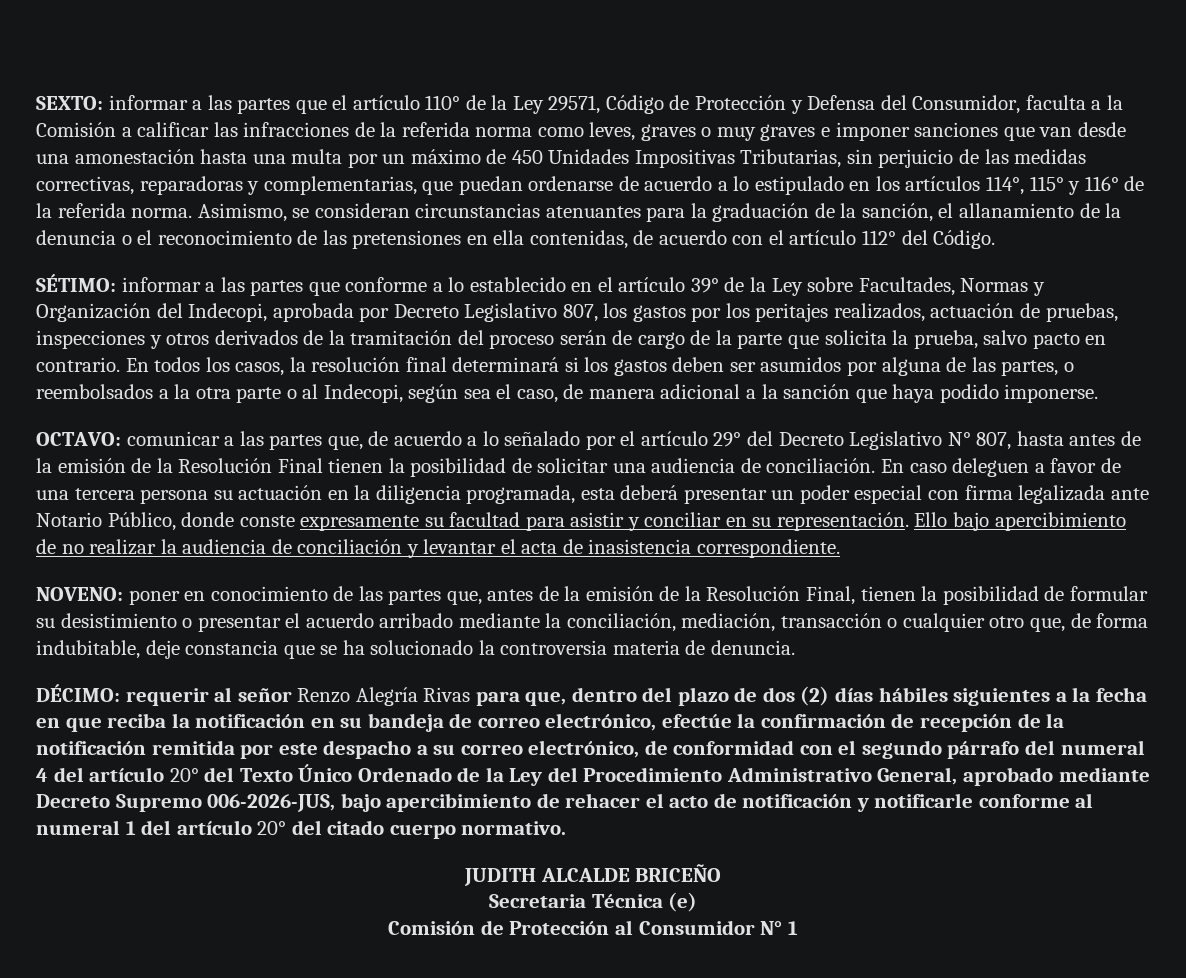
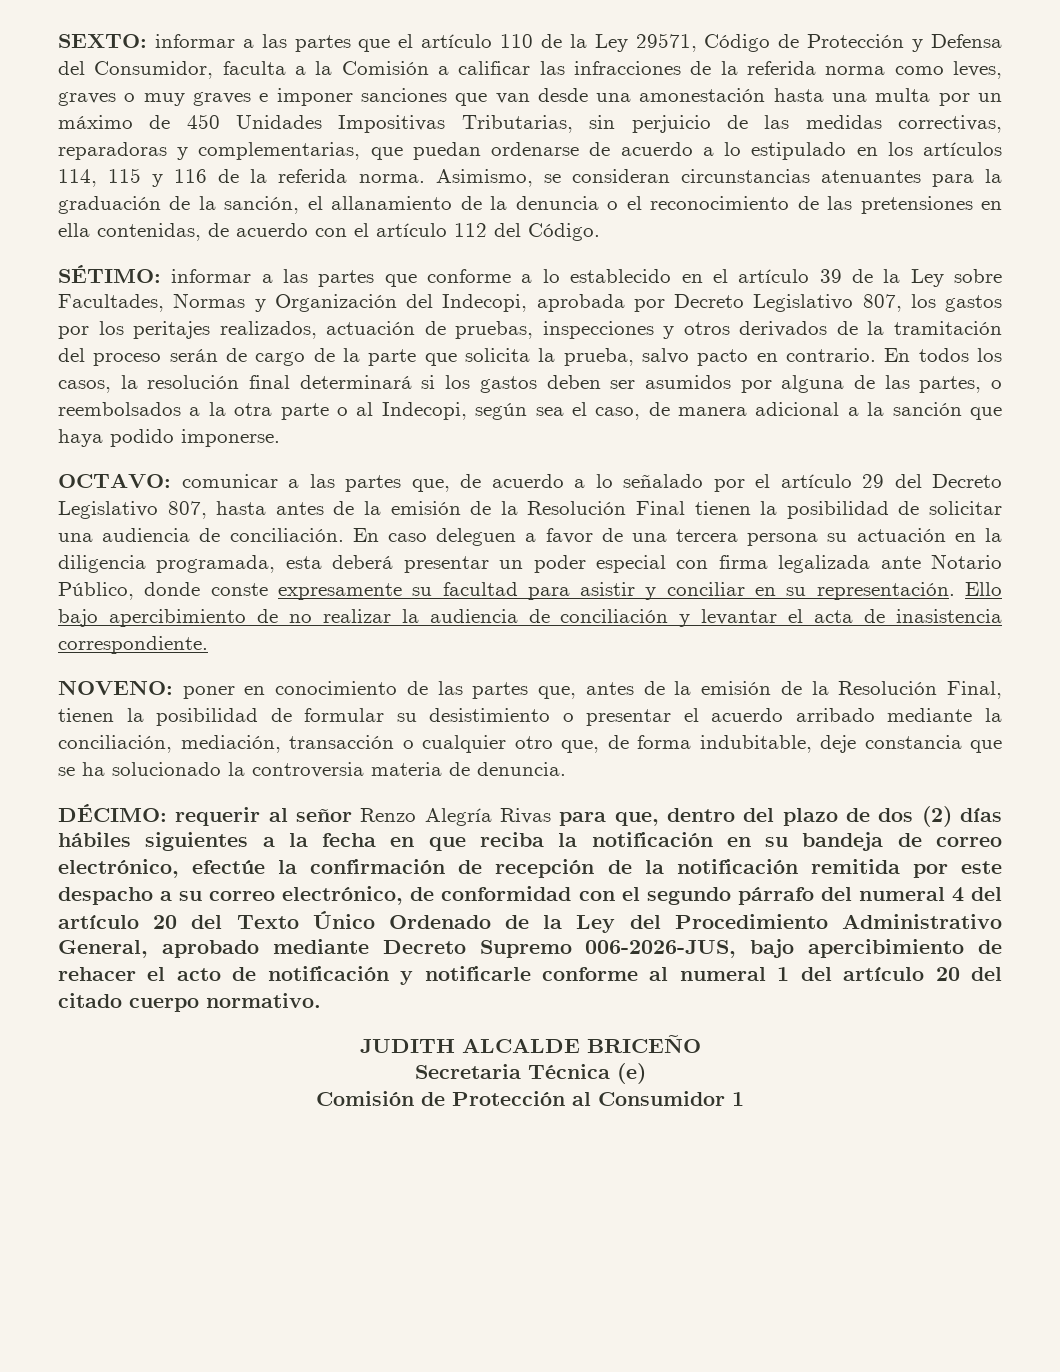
[425,95,461,110] 110° -> [500,34,534,48] 110
[986,176,1119,195] 114°, 115° y 116° -> [58,168,208,187] 114, 115 y 116
[862,230,897,245] 112° -> [454,223,487,237] 112
[690,278,719,293] 39° -> [819,269,842,283] 39
[713,432,742,447] 29° -> [862,474,884,488] 29
[947,432,971,446] N° -> (158, 510) none
[169,768,199,782] 20° -> [153,915,178,929] 20
[257,821,287,835] 20° -> [935,967,960,981] 20
[760,921,783,935] N° -> (725, 1098) none

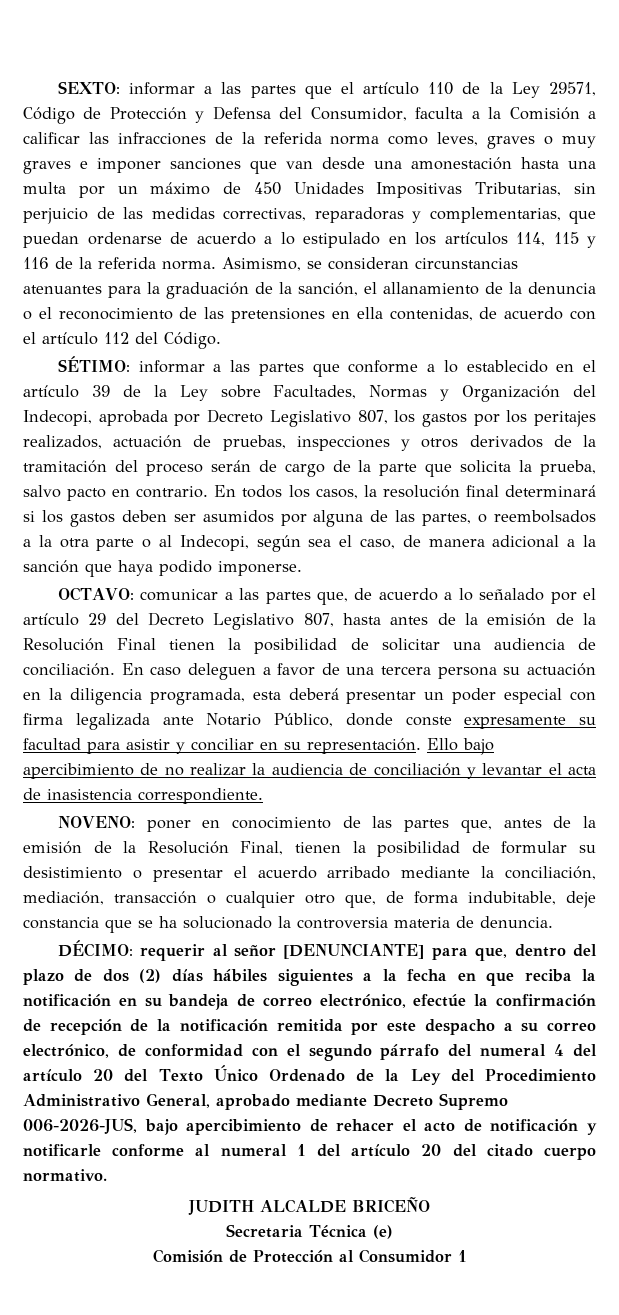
[360,808,551,826] Renzo Alegría Rivas -> [283,943,425,959] [DENUNCIANTE]

